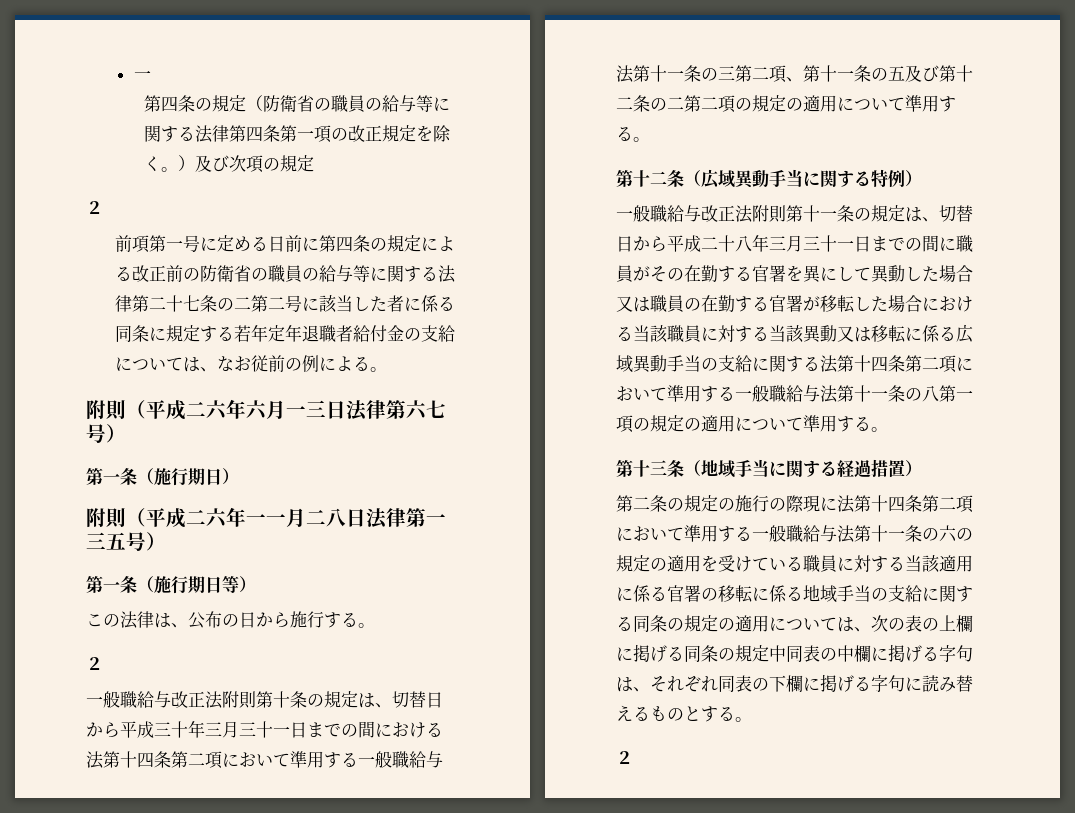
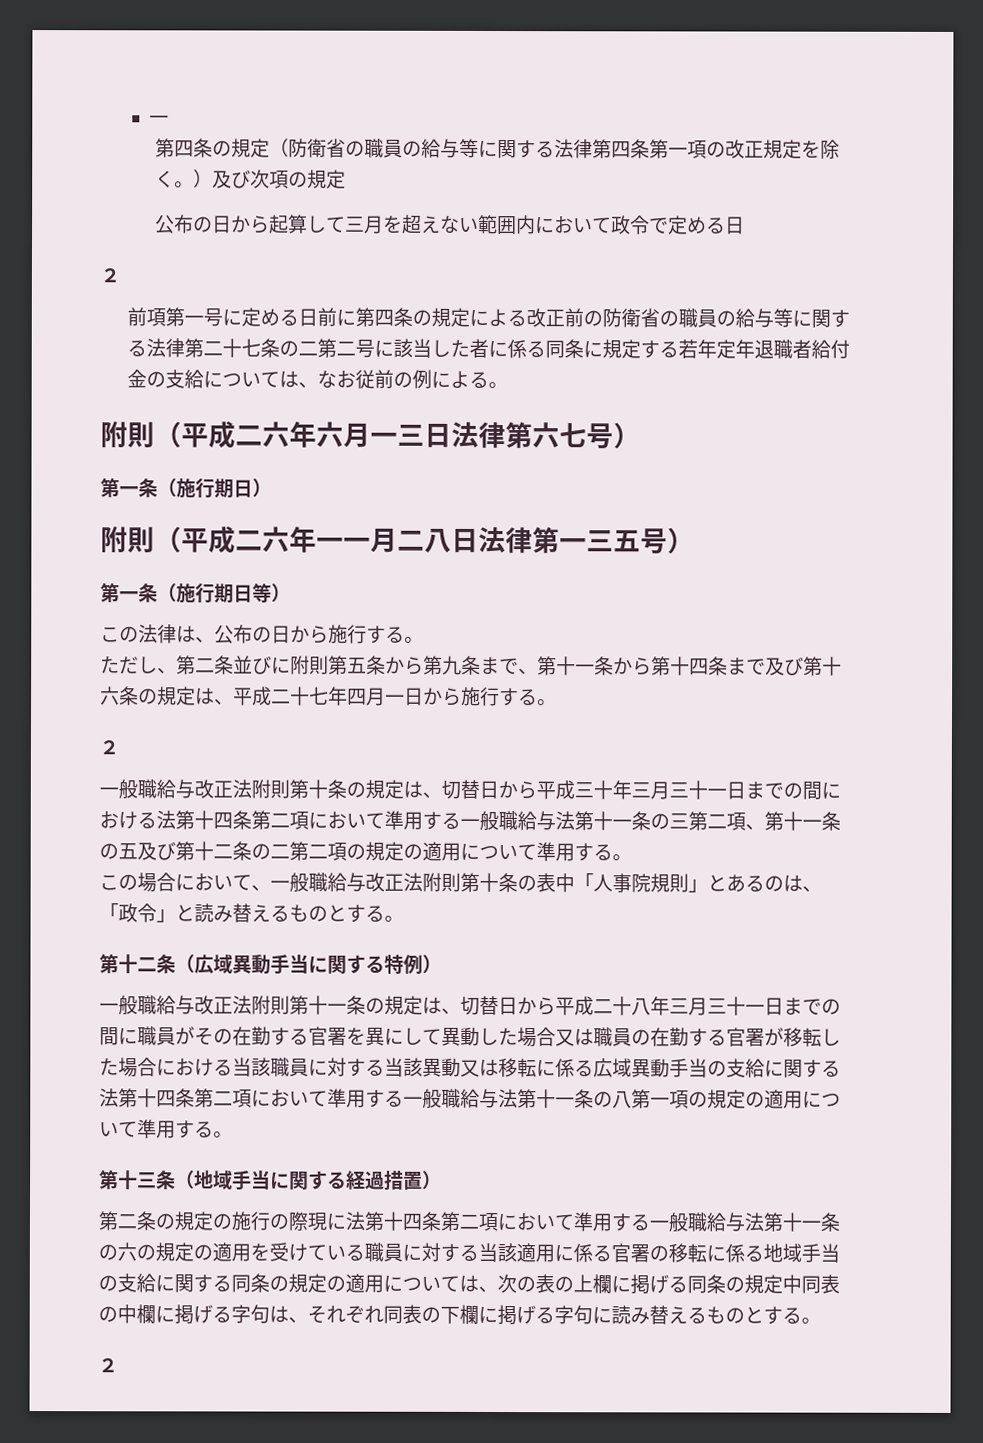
(314, 163) none -> [154,214,745,235] // 公布の日から起算して三月を超えない範囲内において政令で定める日
(375, 625) none -> [100,655,842,676] [100,686,557,707] // ただし、第二条並びに附則第五条から第九条まで、第十一条から第十四条まで及び第十六条の規定は、平成二十七年四月一日から施行する。
(650, 139) none -> [99,872,822,893] [99,903,404,923] // この場合において、一般職給与改正法附則第十条の表中「人事院規則」とあるのは、「政令」と読み替えるものとする。

